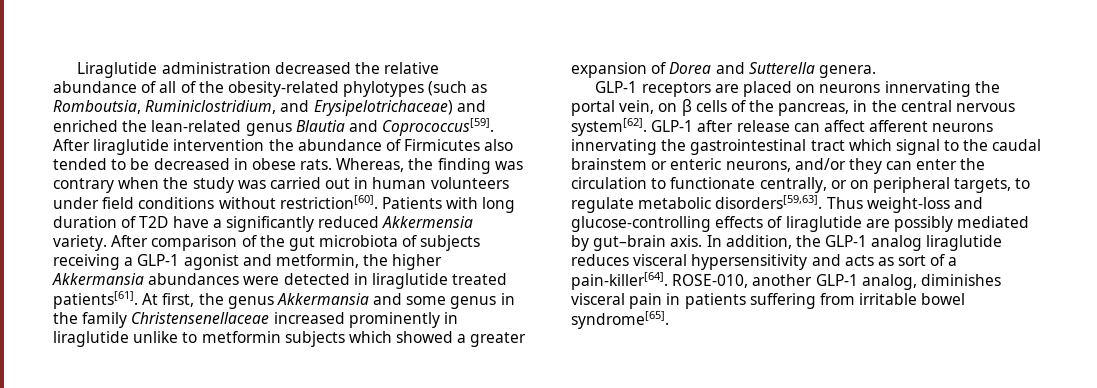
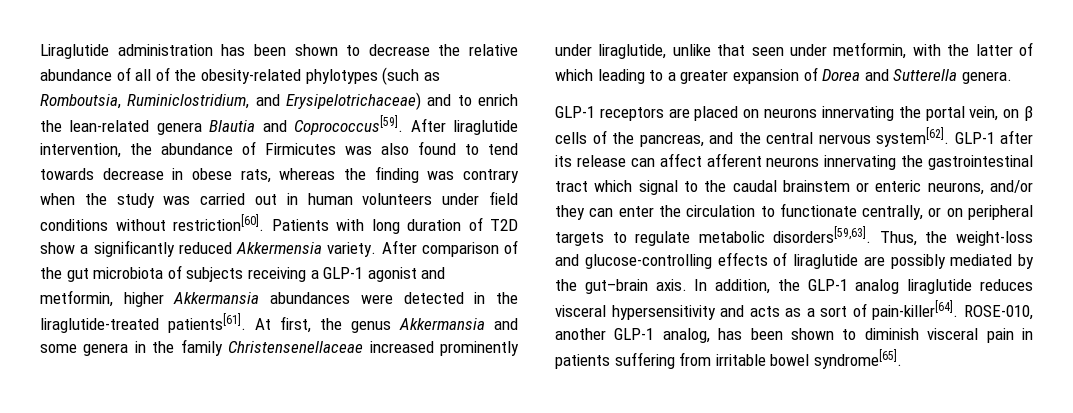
[274,62,351,74] decreased -> [221,44,430,56] has been shown to decrease
[53,120,118,132] enriched -> [457,94,518,106] to enrich
[245,123,292,136] genus -> [156,122,202,135] genera
[173,139,265,151] intervention -> [40,143,121,158] intervention,
[484,139,514,151] [53,158,405,172] also tended to be decreased in obese rats. Whereas, -> [345,141,518,155] [40,168,336,183] was also found to tend towards decrease in obese rats, whereas
[172,216,209,228] have -> [40,242,75,254] show
[363,254,389,266] the -> (113, 298) none
[371,273,508,289] liraglutide treated -> [496,292,518,304] [40,318,159,333] the liraglutide-treated
[450,296,497,309] genus -> [83,343,129,356] genera
[443,312,458,324] [53,331,454,347] in liraglutide unlike to metformin subjects which showed -> [555,42,1033,59] [555,69,664,84] under liraglutide, unlike that seen under metformin, with the latter of which leading to
[853,100,868,112] in -> [709,132,733,144] and
(734, 126) none -> [555,155,572,167] its
[954,178,1012,193] targets, -> [555,232,604,246] targets
[826,197,863,209] Thus -> [879,231,948,246] Thus, the
(589, 243) none -> [555,279,577,291] the
(894, 261) none -> [806,308,815,317] a
[948,257,958,266] a -> (867, 310) none
[920,274,1001,286] diminishes -> [718,328,919,340] has been shown to diminish

